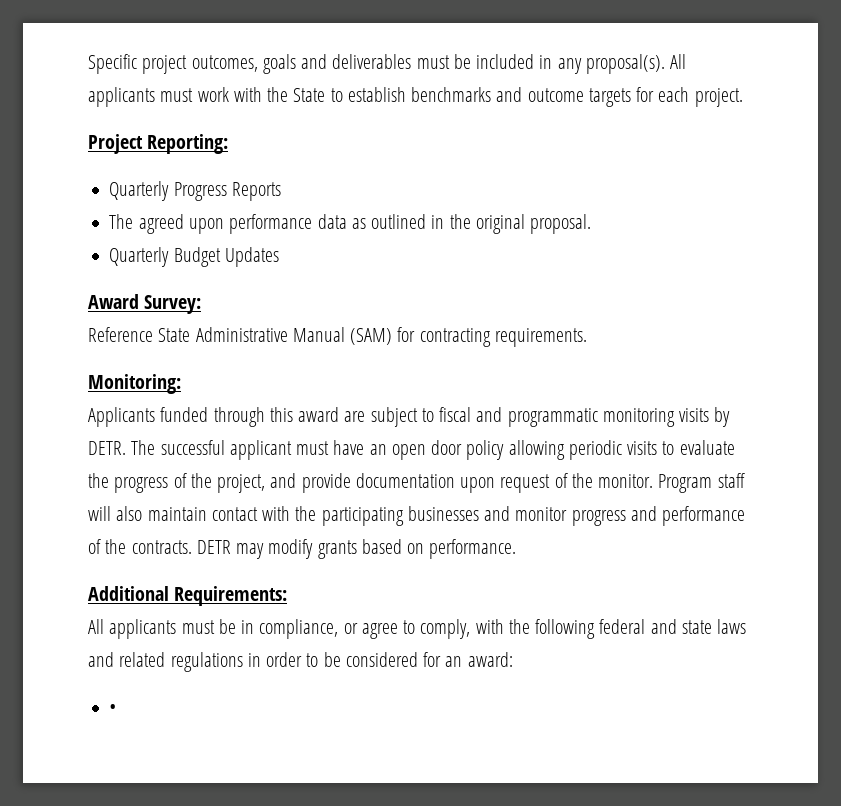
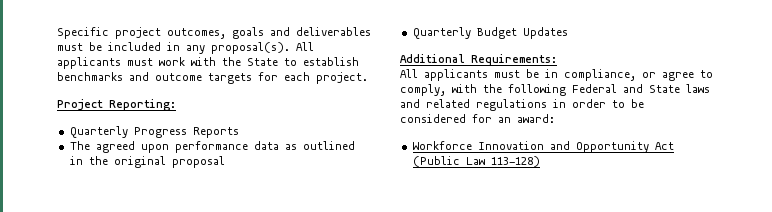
[530,214,592,234] proposal. -> [171,156,225,168] proposal
[88,294,202,314] [88,327,587,347] [88,374,181,394] [88,407,731,427] [88,440,735,460] [88,473,745,493] [88,506,746,526] [88,539,517,559] // Award Survey: // Reference State Administrative Manual (SAM) for contracting requirements. // Monitoring: // Applicants funded through this award are subject to fiscal and programmatic monitoring visits by DETR. The successful applicant must have an open door policy allowing periodic visits to evaluate the progress of the project, and provide documentation upon request of the monitor. Program staff will also maintain contact with the participating businesses and monitor progress and performance of the contracts. DETR may modify grants based on performance. -> (568, 33) none
[599,619,712,634] federal and state -> [572,84,680,93] Federal and State
[109,704,118,714] • -> [412,141,674,153] [412,156,540,167] Workforce Innovation and Opportunity Act (Public Law 113-128)

